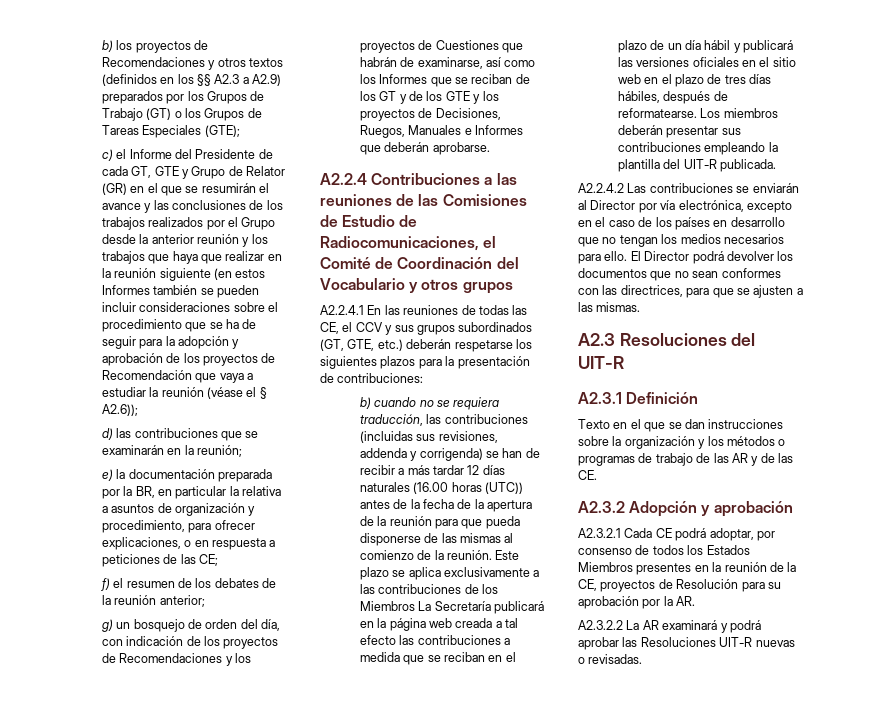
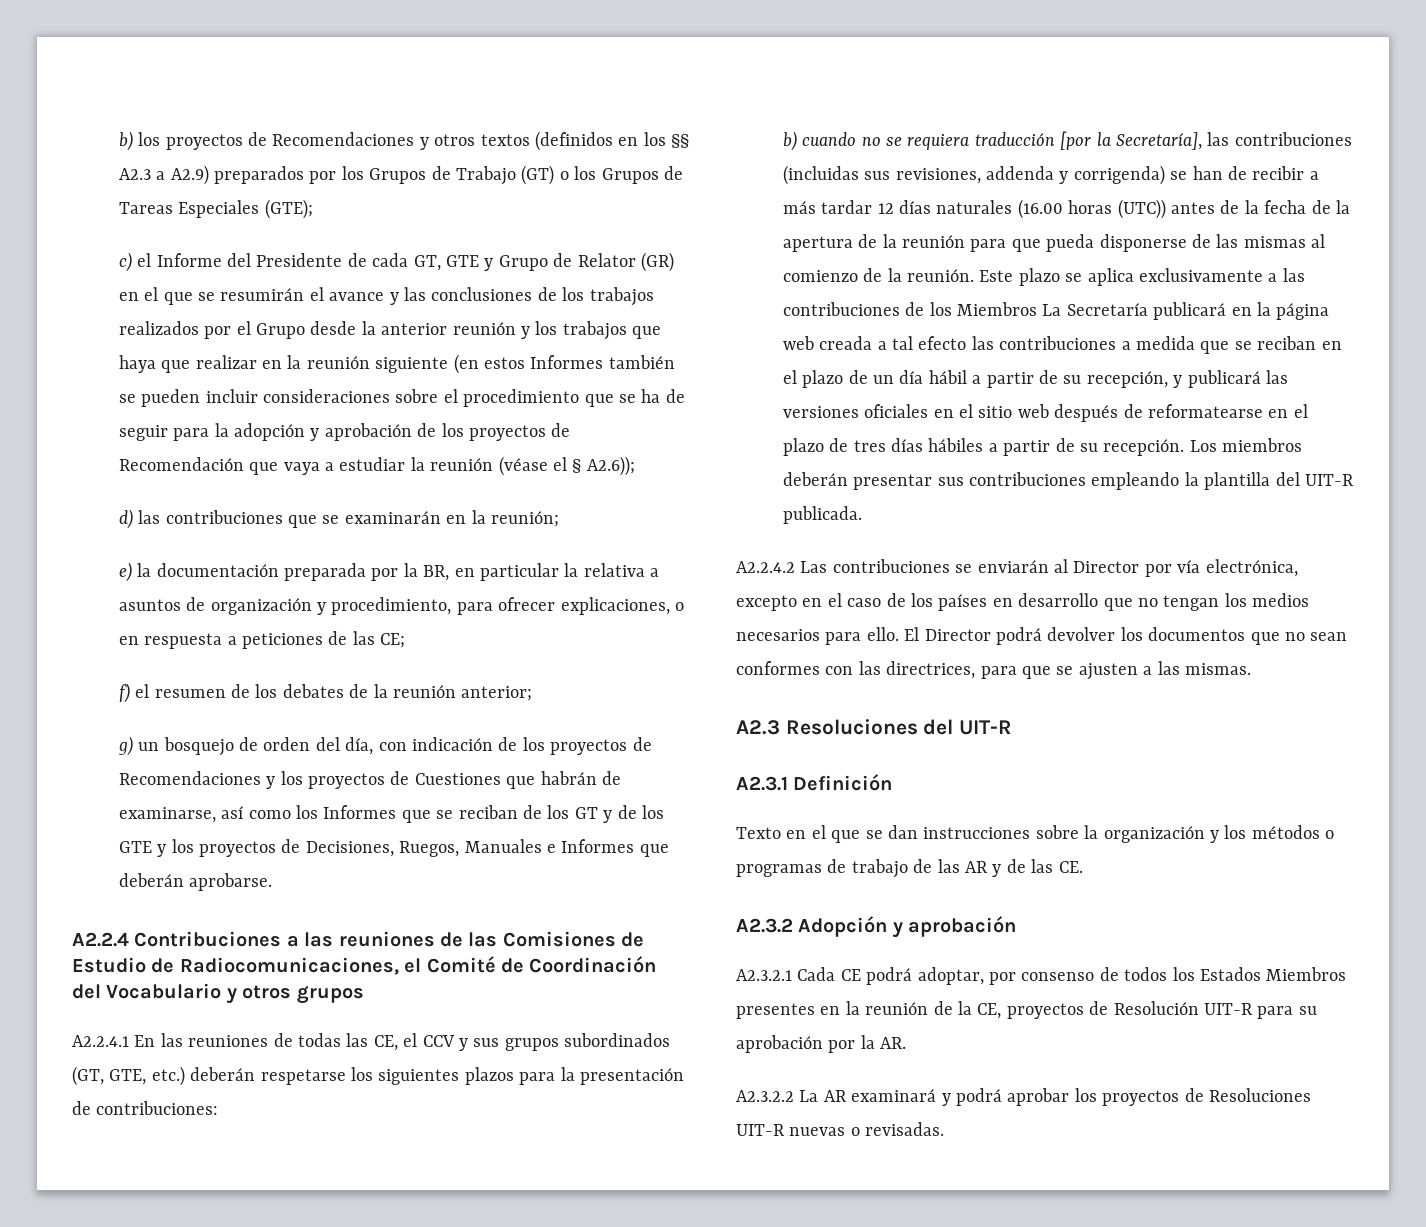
[359,414,423,426] traducción, -> [974,131,1202,150] traducción [por la Secretaría],
(731, 45) none -> [972,370,1168,388] a partir de su recepción,
(641, 79) none -> [1054,404,1263,422] después de reformatearse
[617,91,728,104] [617,108,697,118] hábiles, después de reformatearse. -> [928,438,1185,456] hábiles a partir de su recepción.
(739, 584) none -> [1204,1003,1253,1015] UIT-R
[622,637,638,647] las -> [1074,1088,1204,1106] los proyectos de

